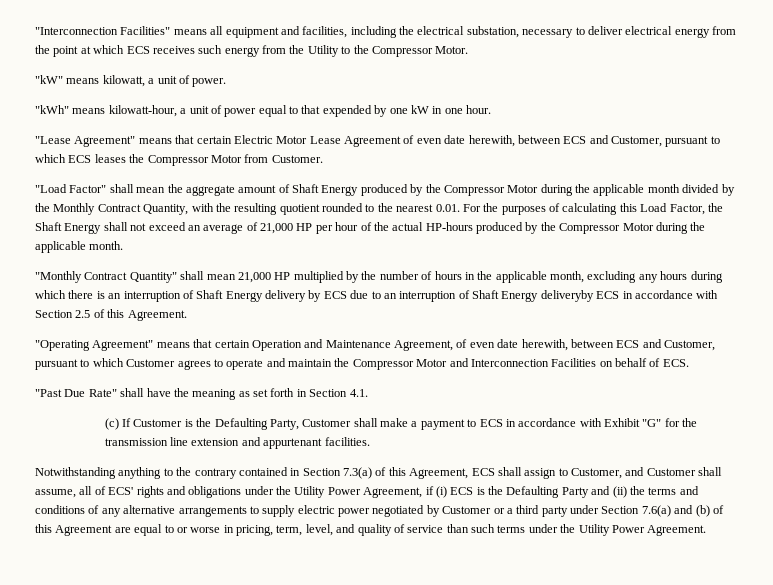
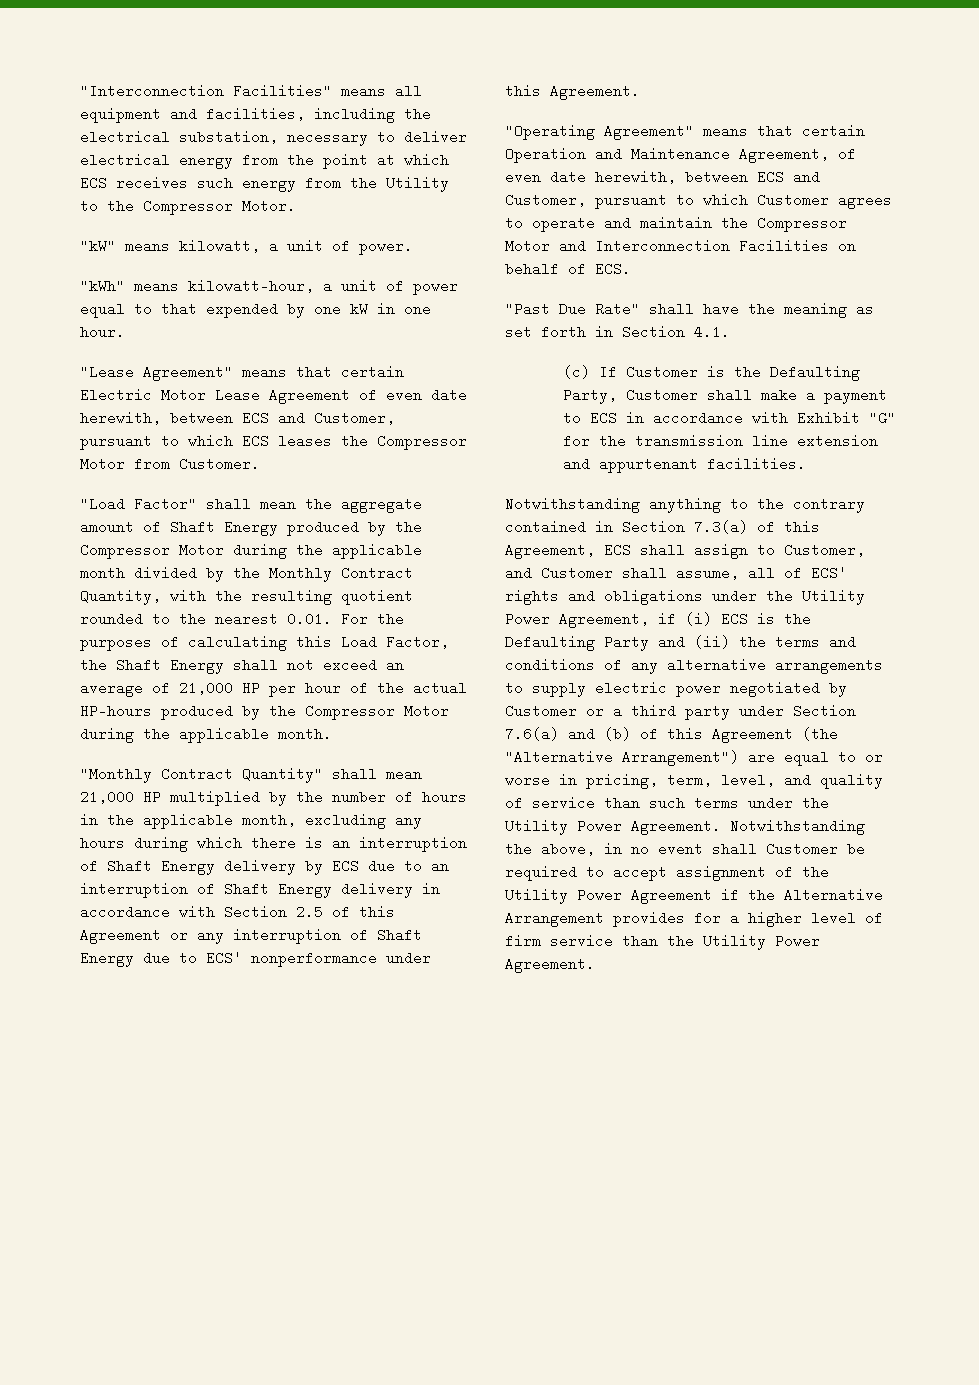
[540,290,620,302] deliveryby ECS -> [341,882,413,898] delivery
(125, 313) none -> [80,928,422,944] [80,951,431,967] [505,85,541,96] Agreement or any interruption of Shaft Energy due to ECS' nonperformance under this
(113, 530) none -> [802,727,838,741] [505,750,739,766] (the "Alternative Arrangement")
(707, 530) none -> [730,819,865,835] [505,842,865,856] [505,865,829,881] [505,888,883,904] [505,911,883,927] [505,934,820,950] [505,957,595,973] Notwithstanding the above, in no event shall Customer be required to accept assignment of the Utility Power Agreement if the Alternative Arrangement provides for a higher level of firm service than the Utility Power Agreement.

